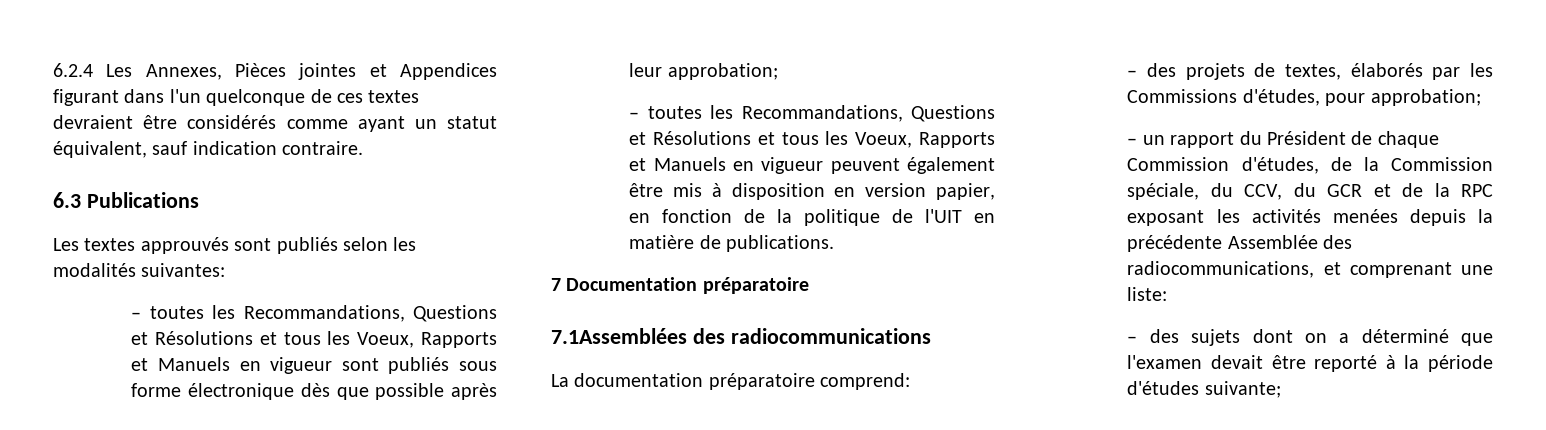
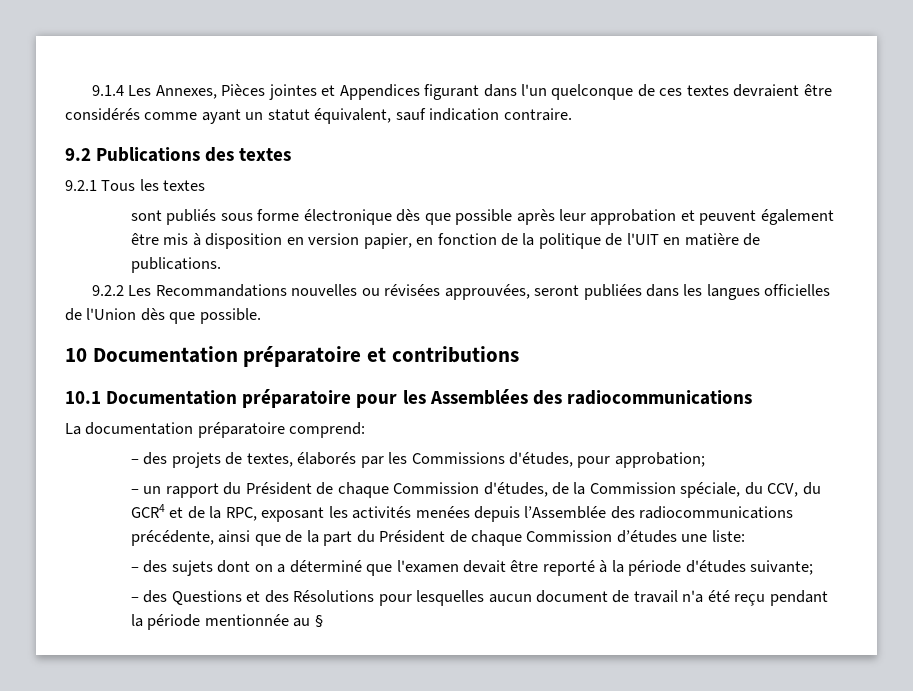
[53,63,93,77] 6.2.4 -> [91,85,124,96] 9.1.4
[53,192,81,208] 6.3 -> [65,148,91,161] 9.2
[53,237,417,254] [53,263,226,277] [131,305,497,322] [131,331,498,348] [131,357,333,374] // Les textes approuvés sont publiés selon les modalités suivantes: // – toutes les Recommandations, Questions et Résolutions et tous les Voeux, Rapports et Manuels en vigueur -> [205,147,292,162] [65,179,206,191] des textes // 9.2.1 Tous les textes //
[667,63,778,80] [629,105,995,122] [629,131,995,148] [629,157,824,174] approbation; // – toutes les Recommandations, Questions et Résolutions et tous les Voeux, Rapports et Manuels en vigueur -> [590,209,695,225] approbation et
[551,277,809,294] [551,328,687,344] 7 Documentation préparatoire // 7.1Assemblées -> [91,284,831,300] [65,308,261,324] [65,346,519,367] [65,389,528,408] 9.2.2 Les Recommandations nouvelles ou révisées approuvées, seront publiées dans les langues officielles de l'Union dès que possible. // 10 Documentation préparatoire et contributions // 10.1 Documentation préparatoire pour les Assemblées
[1327,184,1363,197] GCR -> [130,504,165,518] GCR4
[1461,184,1493,197] RPC -> [225,507,257,521] RPC,
[1478,209,1493,223] [1127,235,1353,252] [1127,261,1452,278] la précédente Assemblée des radiocommunications, et comprenant -> [524,506,794,519] [130,530,677,546] l’Assemblée des radiocommunications précédente, ainsi que de la part du Président de chaque Commission d’études
(1281, 389) none -> [130,590,828,606] [130,614,323,630] // – des Questions et des Résolutions pour lesquelles aucun document de travail n'a été reçu pendant la période mentionnée au §

